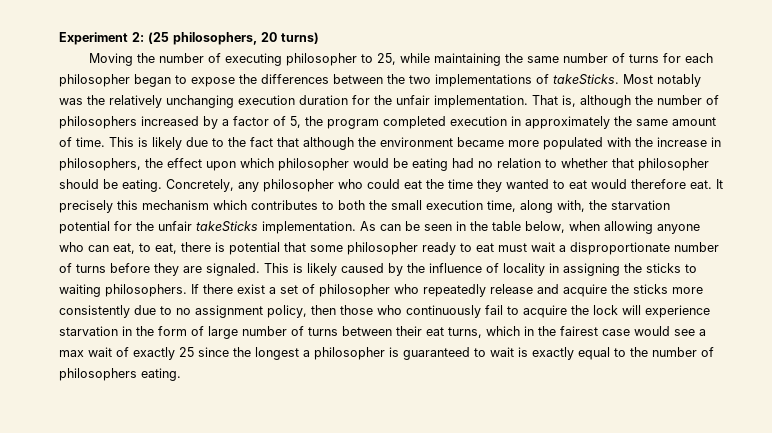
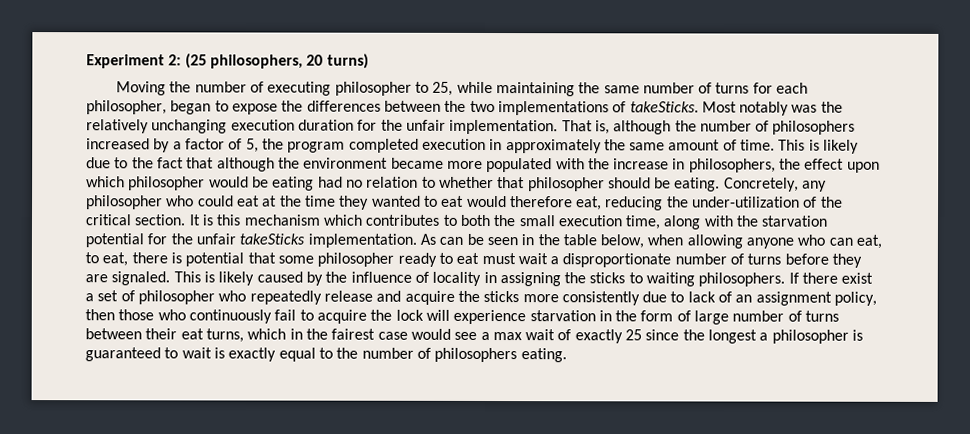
[59,74,130,87] philosopher -> [86,100,167,115] philosopher,
(422, 184) none -> [262,195,278,207] at
[690,179,723,189] [59,200,113,213] eat. It precisely -> [576,196,843,211] [85,214,214,226] eat, reducing the under-utilization of the critical section. It is
[557,200,585,212] with, -> [703,215,734,227] with
[176,308,191,315] no -> [687,291,753,303] lack of an

